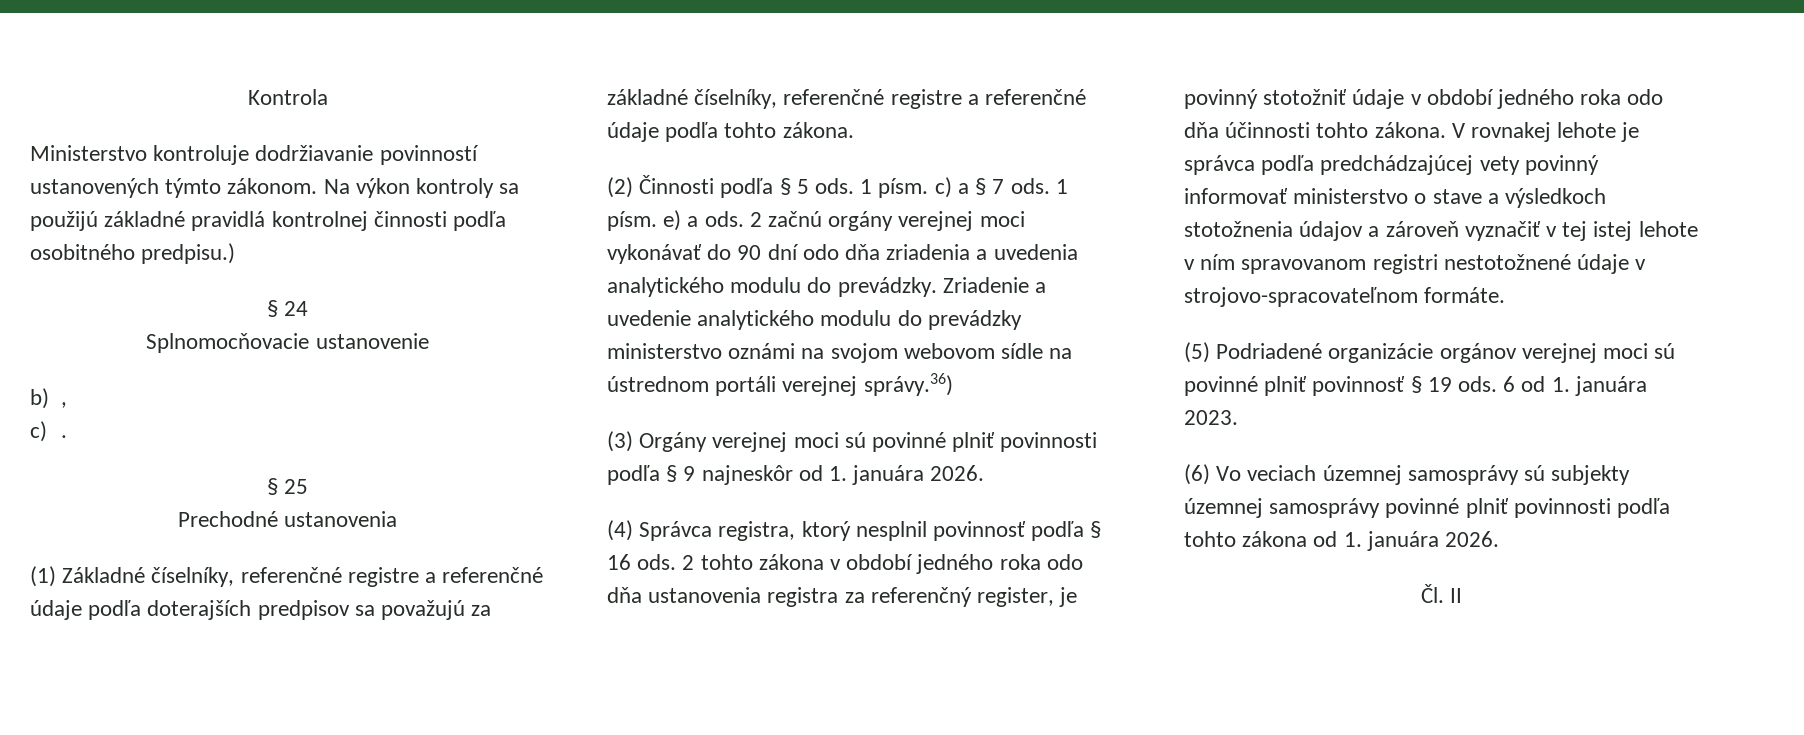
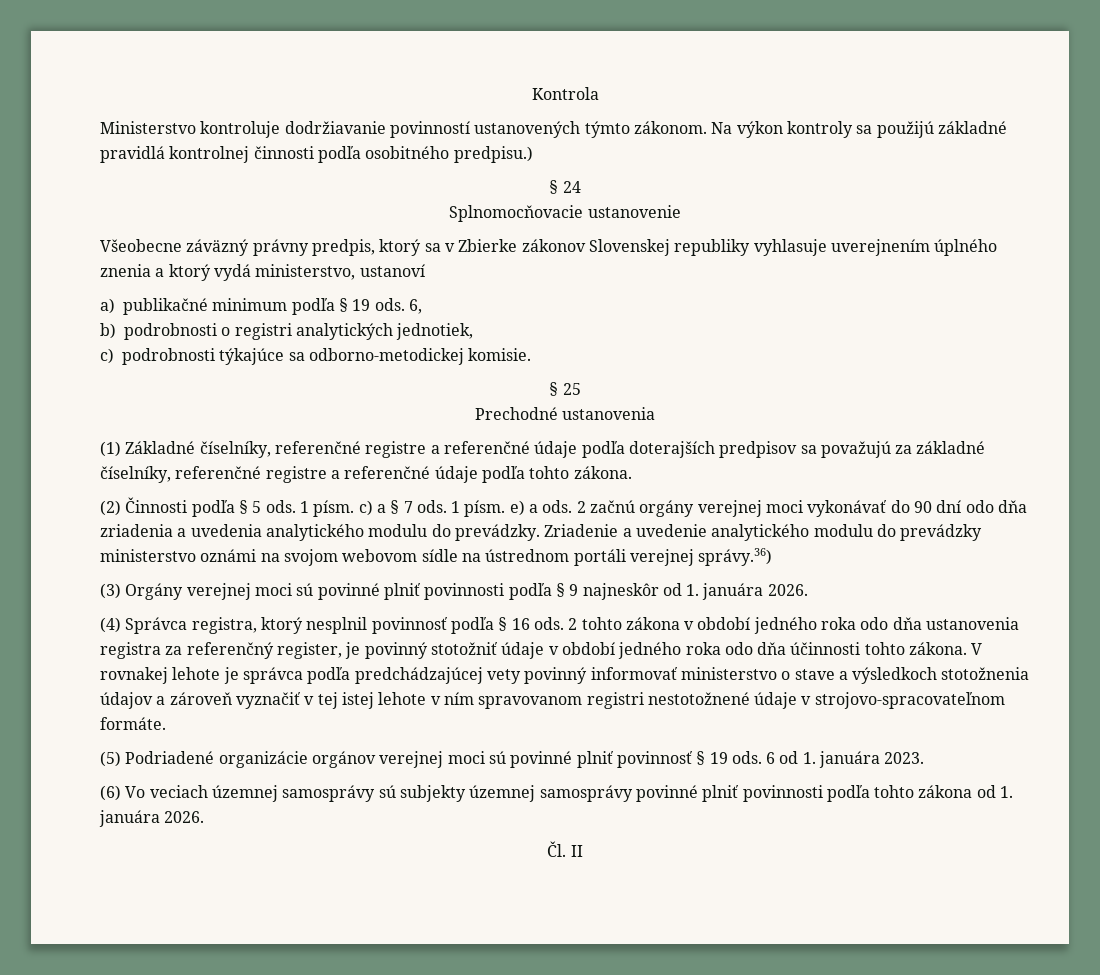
[30,388,67,409] [30,421,67,442] b) , // c) . -> [100,239,998,256] [100,264,425,281] [100,298,422,315] [100,323,474,340] [100,348,532,365] Všeobecne záväzný právny predpis, ktorý sa v Zbierke zákonov Slovenskej republiky vyhlasuje uverejnením úplného znenia a ktorý vydá ministerstvo, ustanoví // a) publikačné minimum podľa § 19 ods. 6, // b) podrobnosti o registri analytických jednotiek, // c) podrobnosti týkajúce sa odborno-metodickej komisie.

